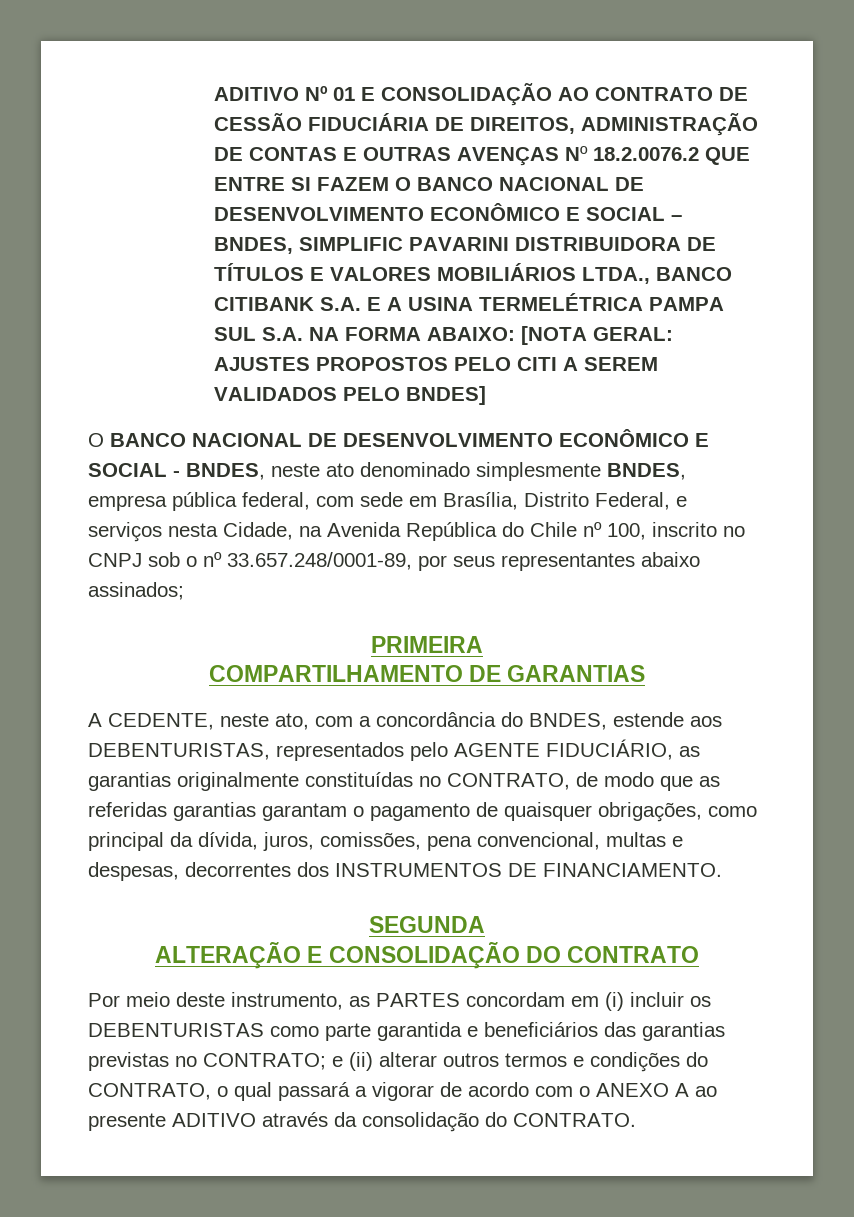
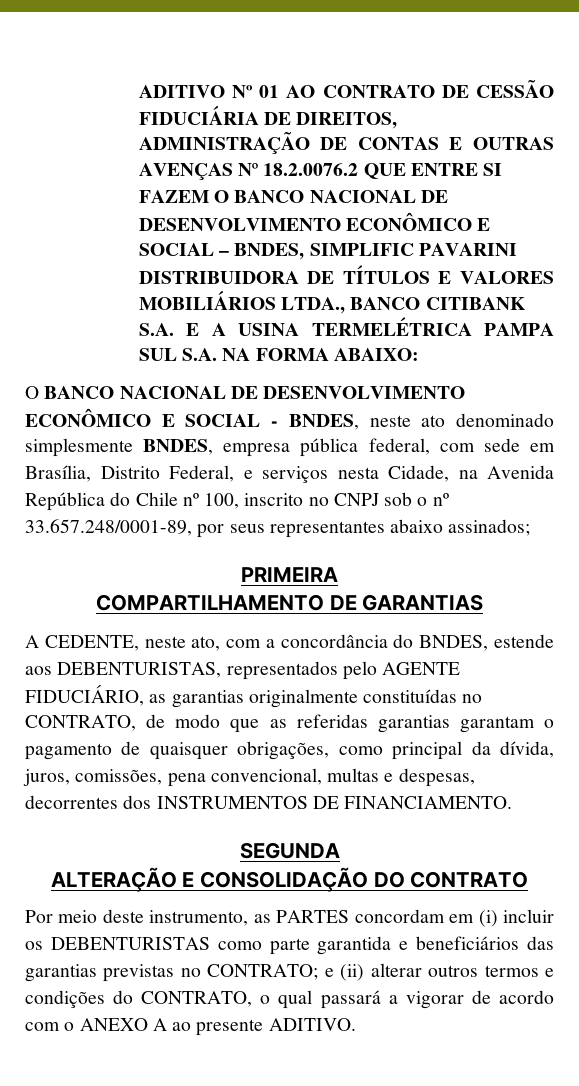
[360,83,552,106] E CONSOLIDAÇÃO -> (280, 91) none
[520,326,673,345] [213,357,658,371] [213,386,486,405] [NOTA GERAL: AJUSTES PROPOSTOS PELO CITI A SEREM VALIDADOS PELO BNDES] -> (420, 354) none
[172,1112,636,1132] ADITIVO através da consolidação do CONTRATO. -> [268,1018,356,1031] ADITIVO.

